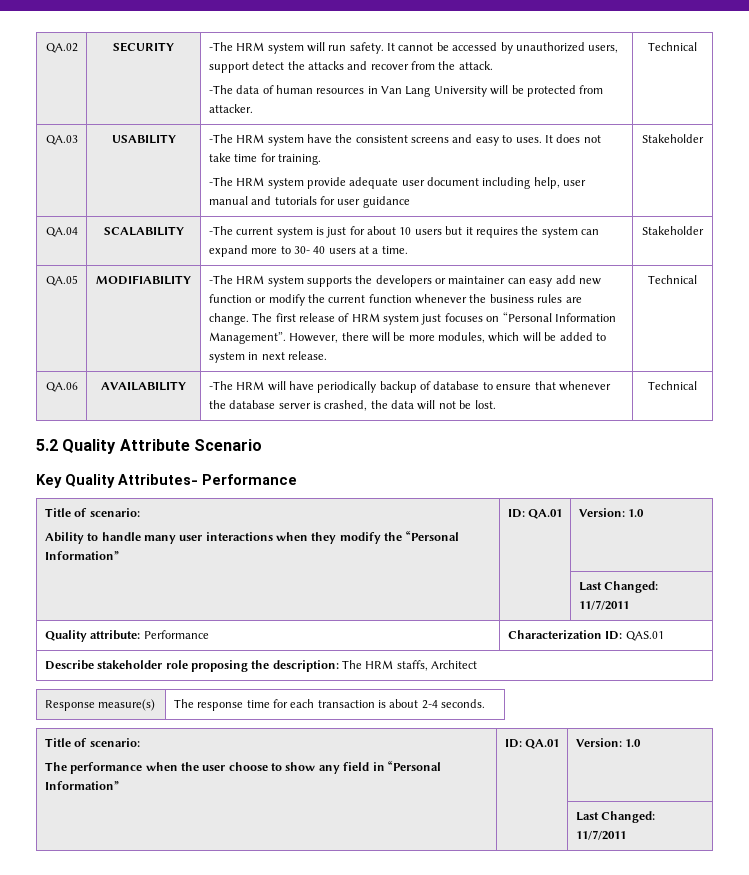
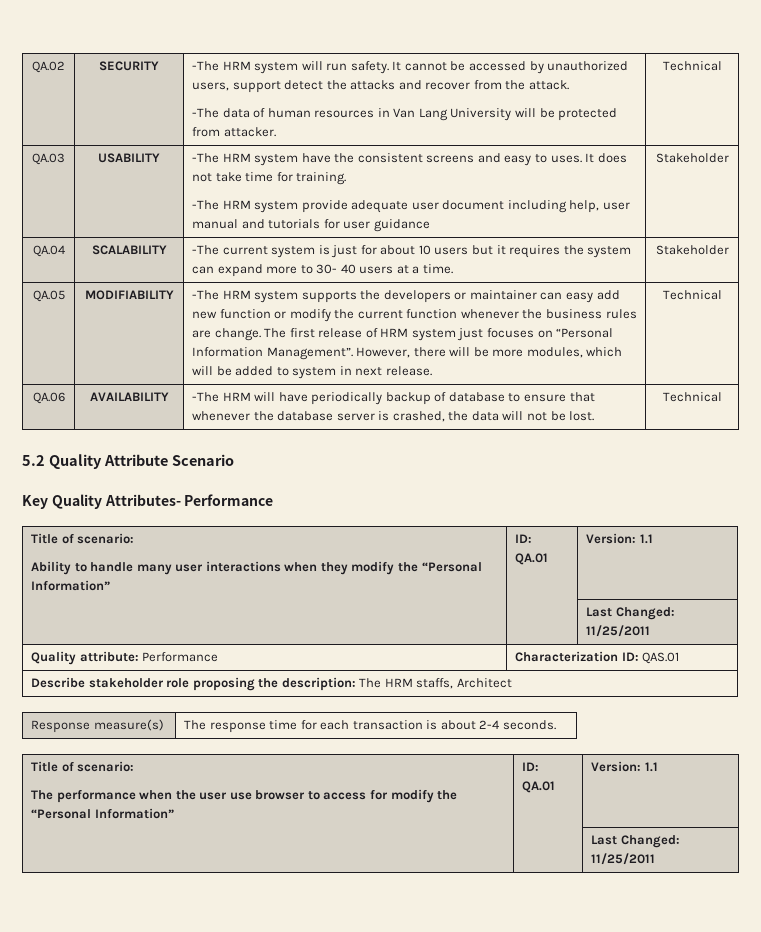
[628,509,645,517] [578,581,659,593] [578,600,629,610] 1.0 // | | Last Changed: 11/7/2011 -> [639,534,653,544] [586,607,675,620] [586,625,651,637] 1.1 // | | Last Changed: 11/25/2011
[228,761,441,774] [44,781,119,790] [504,739,560,749] [575,738,642,747] [575,811,656,823] [575,830,626,840] choose to show any field in “Personal Information” | ID: QA.01 | Version: 1.0 // | | Last Changed: 11/7/2011 -> [229,789,458,803] [31,808,174,819] [522,762,540,771] [522,781,556,793] [591,761,658,772] [591,835,680,848] [591,853,656,865] use browser to access for modify the “Personal Information” | ID: QA.01 | Version: 1.1 // | | Last Changed: 11/25/2011

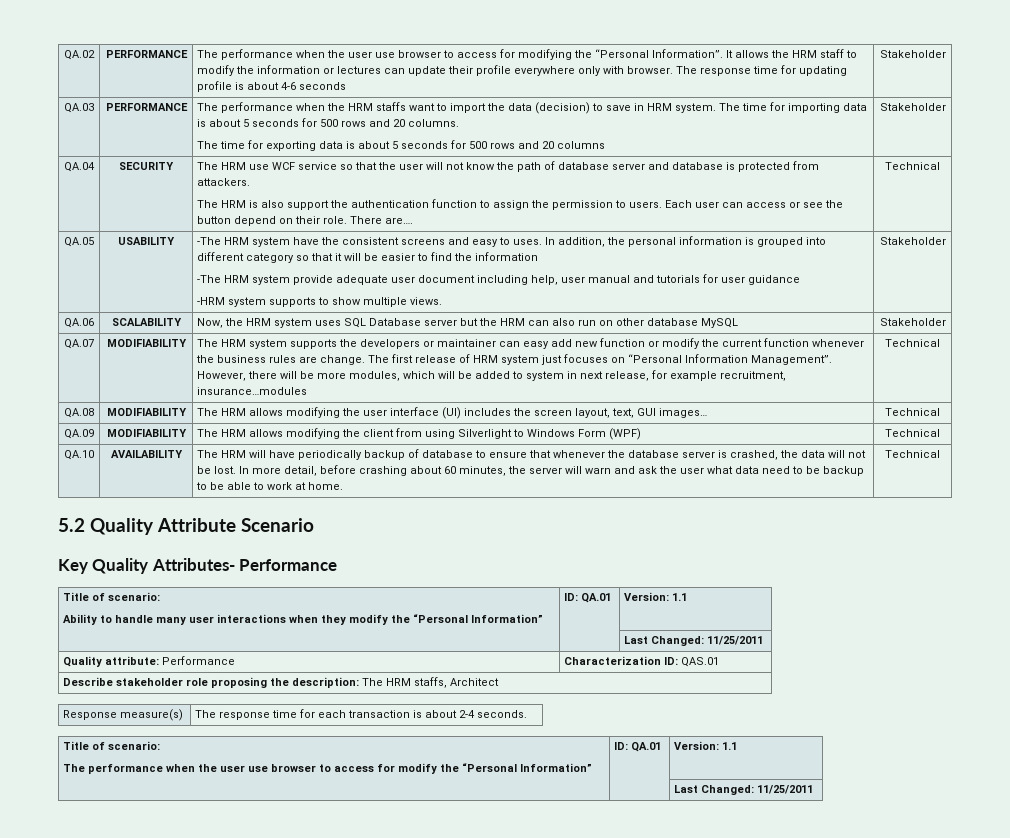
[99,61,159,71] [192,61,629,74] [192,80,569,93] [192,108,618,121] [192,127,276,137] [662,61,722,71] [32,153,65,165] SECURITY | -The HRM system will run safety. It cannot be accessed by unauthorized users, support detect the attacks and recover from the attack. // -The data of human resources in Van Lang University will be protected from attacker. | Technical // QA.03 -> [105,50,188,58] [197,49,858,60] [197,65,848,76] [197,81,347,92] [879,50,946,58] [64,103,94,113] [105,103,188,111] [197,102,868,114] [197,118,460,127] [197,140,606,151] [879,103,946,111] [64,162,95,172] [119,162,174,170] [197,161,820,172] [197,178,251,186] [197,199,844,210] [197,216,414,226] [885,162,940,170] [64,237,94,247] PERFORMANCE | The performance when the user use browser to access for modifying the “Personal Information”. It allows the HRM staff to modify the information or lectures can update their profile everywhere only with browser. The response time for updating profile is about 4-6 seconds | Stakeholder // QA.03 | PERFORMANCE | The performance when the HRM staffs want to import the data (decision) to save in HRM system. The time for importing data is about 5 seconds for 500 rows and 20 columns. // The time for exporting data is about 5 seconds for 500 rows and 20 columns | Stakeholder // QA.04 | SECURITY | The HRM use WCF service so that the user will not know the path of database server and database is protected from attackers. // The HRM is also support the authentication function to assign the permission to users. Each user can access or see the button depend on their role. There are…. | Technical // QA.05
[585,153,627,163] [192,172,347,185] It does not take time for training. -> [545,236,827,247] [197,252,539,263] In addition, the personal information is grouped into different category so that it will be easier to find the information
[655,153,729,163] [32,245,65,257] | Stakeholder // QA.04 -> [197,297,443,307] [879,237,946,245] [64,318,94,328] // -HRM system supports to show multiple views. | Stakeholder // QA.06
[192,245,632,258] [192,264,453,277] [655,245,729,255] [32,290,65,302] [84,290,174,300] [192,290,220,300] -The current system is just for about 10 users but it requires the system can expand more to 30- 40 users at a time. | Stakeholder // QA.05 | MODIFIABILITY | -The -> [197,318,739,328] [879,318,946,326] [64,339,94,349] [106,339,187,347] [197,339,219,347] Now, the HRM system uses SQL Database server but the HRM can also run on other database MySQL | Stakeholder // QA.07 | MODIFIABILITY | The
[385,366,432,376] [662,290,722,300] [32,392,65,404] release. | Technical // QA.06 -> [605,370,787,381] [197,387,308,395] [885,339,940,347] [64,408,94,418] [106,408,187,416] [197,407,708,419] [885,408,940,416] [64,429,94,439] [106,429,187,437] [197,428,642,440] [885,429,940,437] [64,450,94,460] release, for example recruitment, insurance…modules | Technical // QA.08 | MODIFIABILITY | The HRM allows modifying the user interface (UI) includes the screen layout, text, GUI images… | Technical // QA.09 | MODIFIABILITY | The HRM allows modifying the client from using Silverlight to Windows Form (WPF) | Technical // QA.10
[192,392,220,402] -The -> [197,450,219,458] The
(595, 416) none -> [239,465,865,476] [196,482,344,490] In more detail, before crashing about 60 minutes, the server will warn and ask the user what data need to be backup to be able to work at home.

